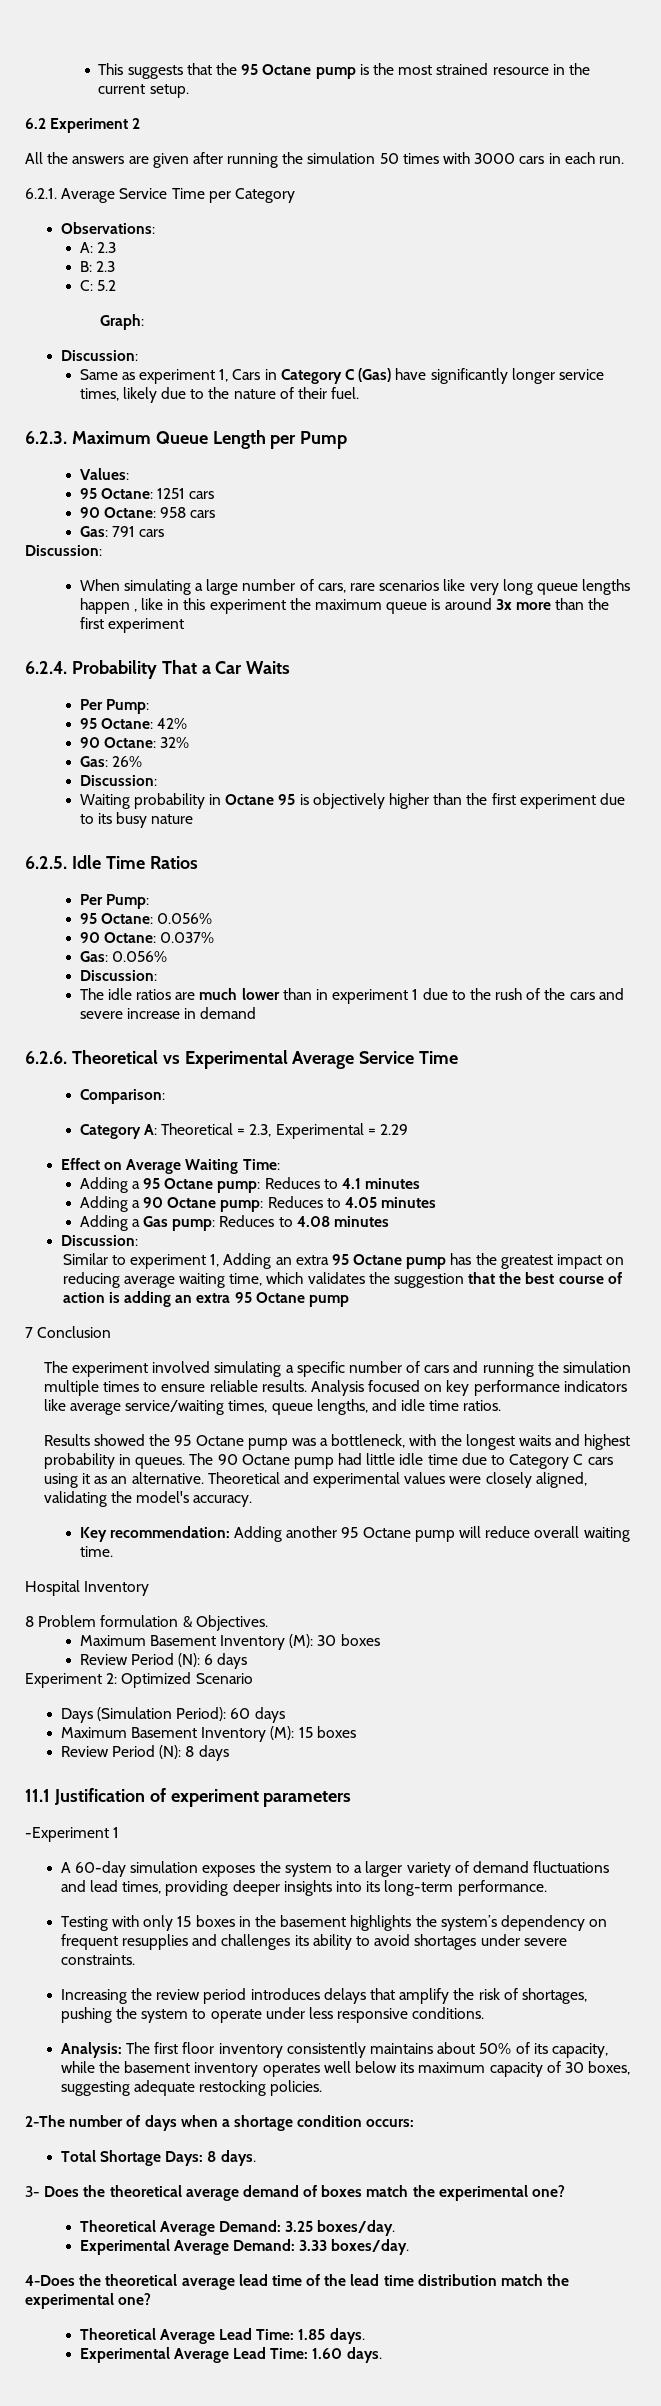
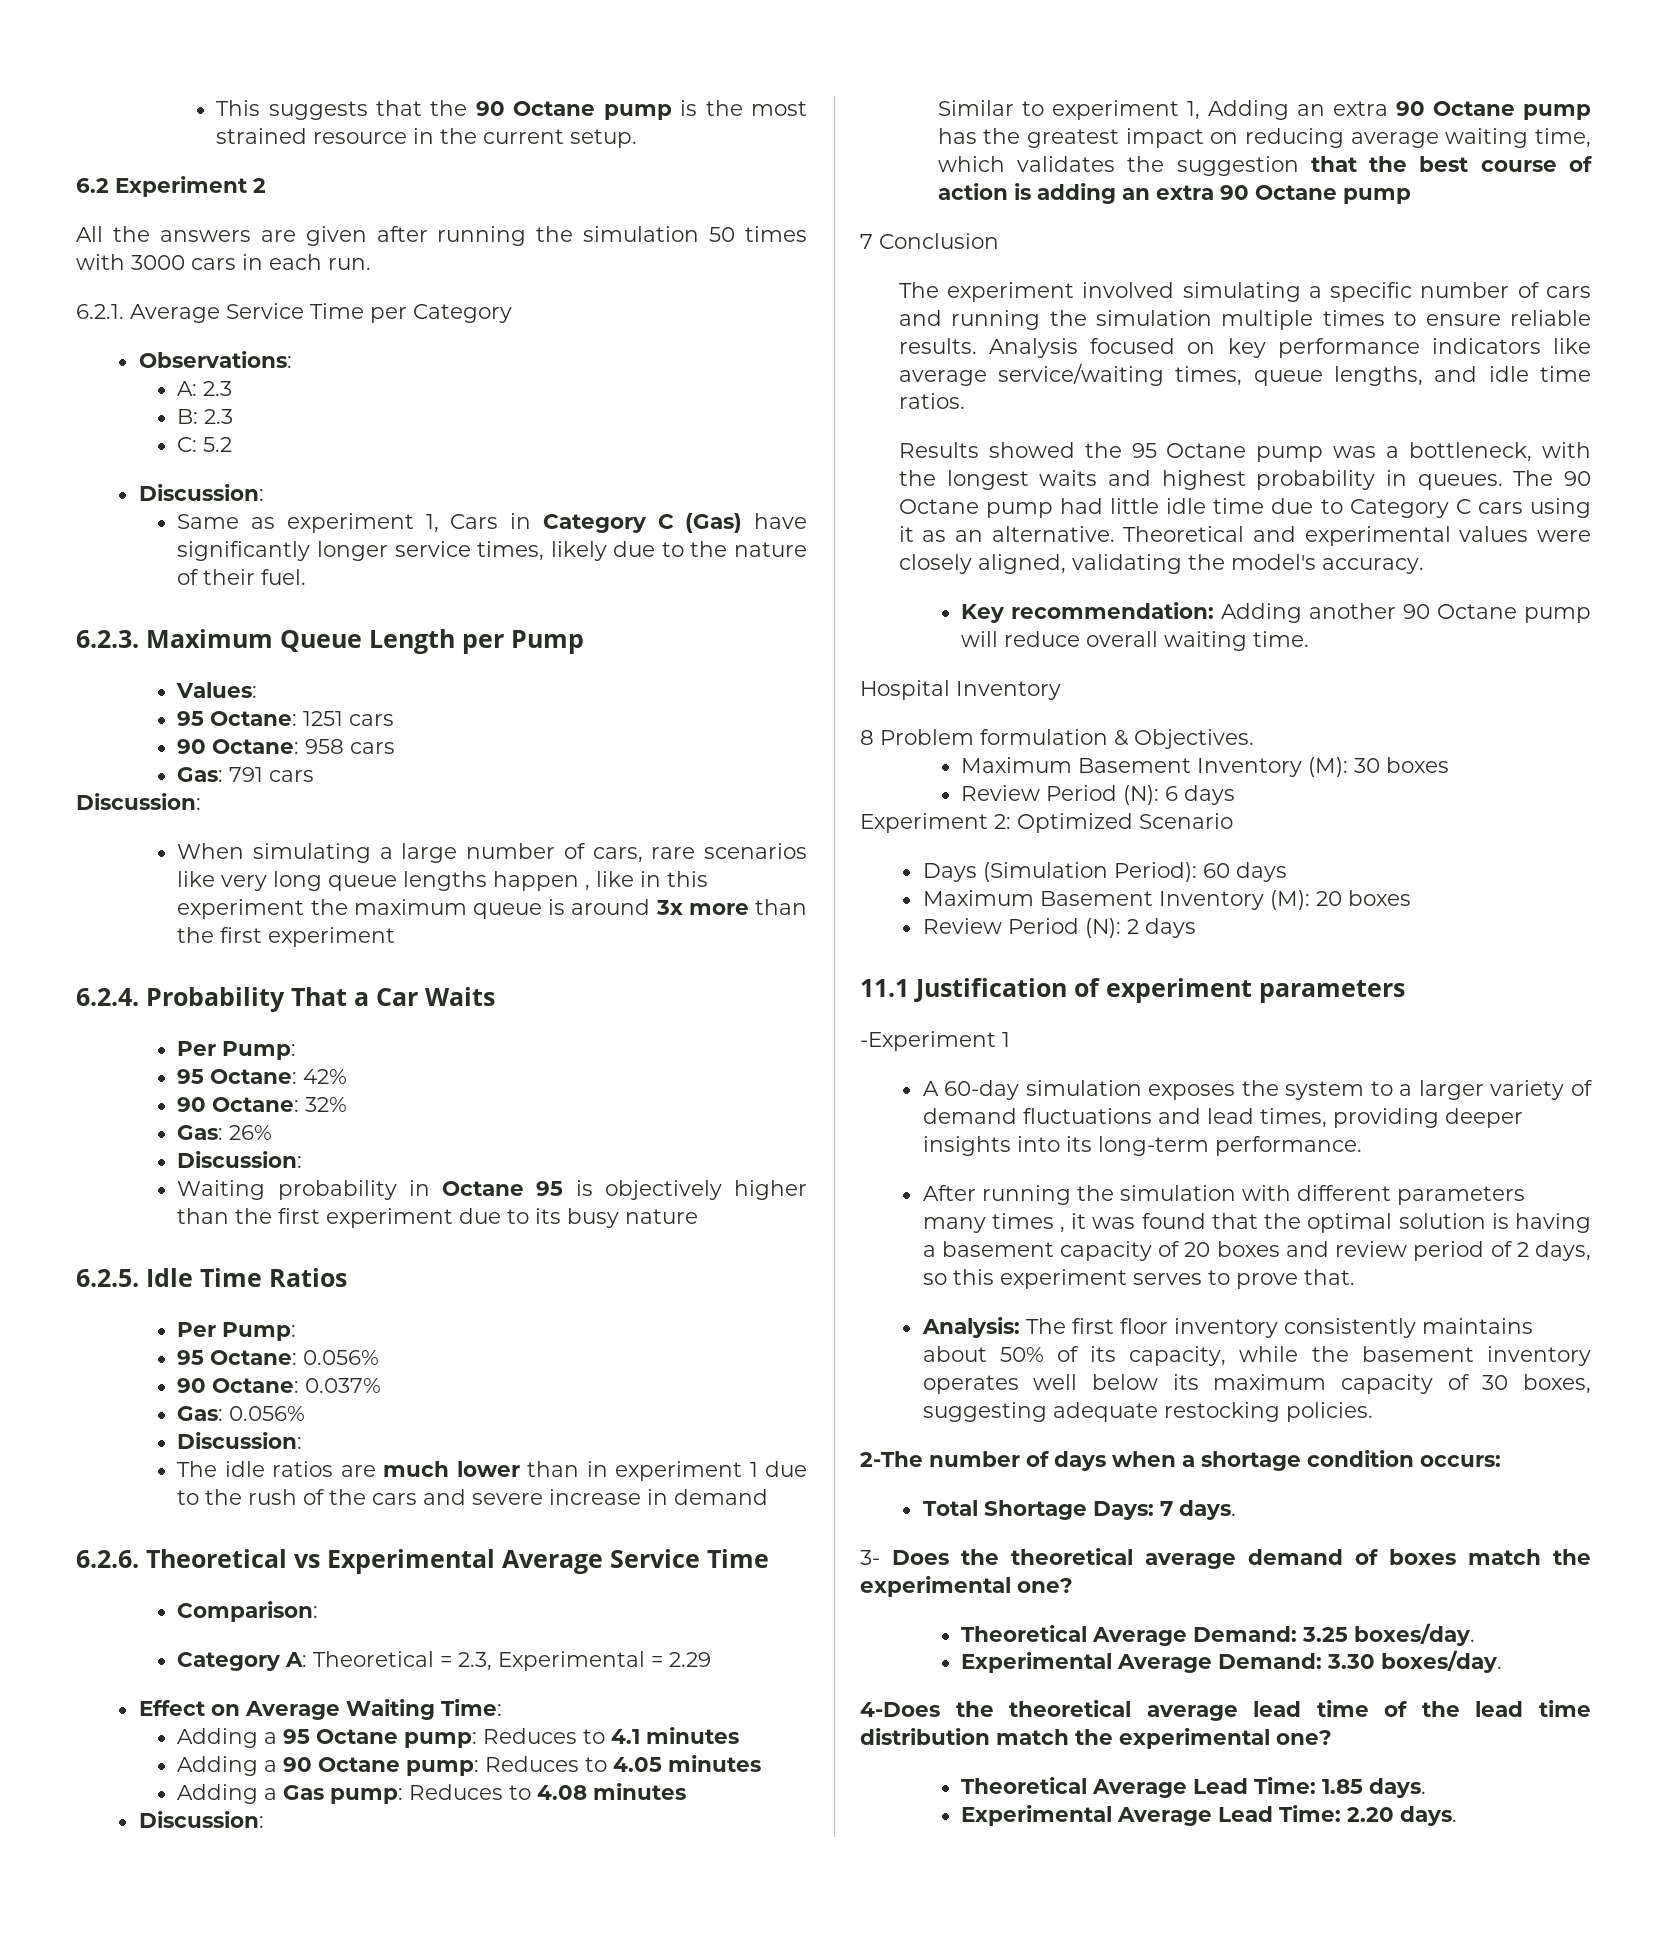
[241,64,259,75] 95 -> [475,101,505,116] 90
[100,314,145,330] // Graph: -> (233, 444) none
[331,1254,349,1265] 95 -> [1395,101,1425,116] 90
[234,1292,252,1303] 95 -> [1219,185,1249,200] 90
[341,1527,359,1538] 95 -> [1403,604,1431,619] 90
[298,1726,356,1738] [60,1745,195,1759] 15 boxes // Review Period (N): 8 -> [1315,890,1411,906] [922,918,1139,938] 20 boxes // Review Period (N): 2
[60,1915,608,1931] [60,1934,567,1950] [60,1954,135,1965] [60,1988,587,2004] [60,2007,485,2023] Testing with only 15 boxes in the basement highlights the system’s dependency on frequent resupplies and challenges its ability to avoid shortages under severe constraints. // Increasing the review period introduces delays that amplify the risk of shortages, pushing the system to operate under less responsive conditions. -> [922,1185,1525,1205] [922,1213,1591,1233] [922,1241,1591,1261] [922,1269,1355,1289] After running the simulation with different parameters many times , it was found that the optimal solution is having a basement capacity of 20 boxes and review period of 2 days, so this experiment serves to prove that.
[207,2151,217,2162] 8 -> [1159,1501,1173,1516] 7
[299,2240,328,2251] 3.33 -> [1327,1654,1376,1669] 3.30
[312,2348,343,2359] 1.60 -> [1347,1807,1395,1822] 2.20

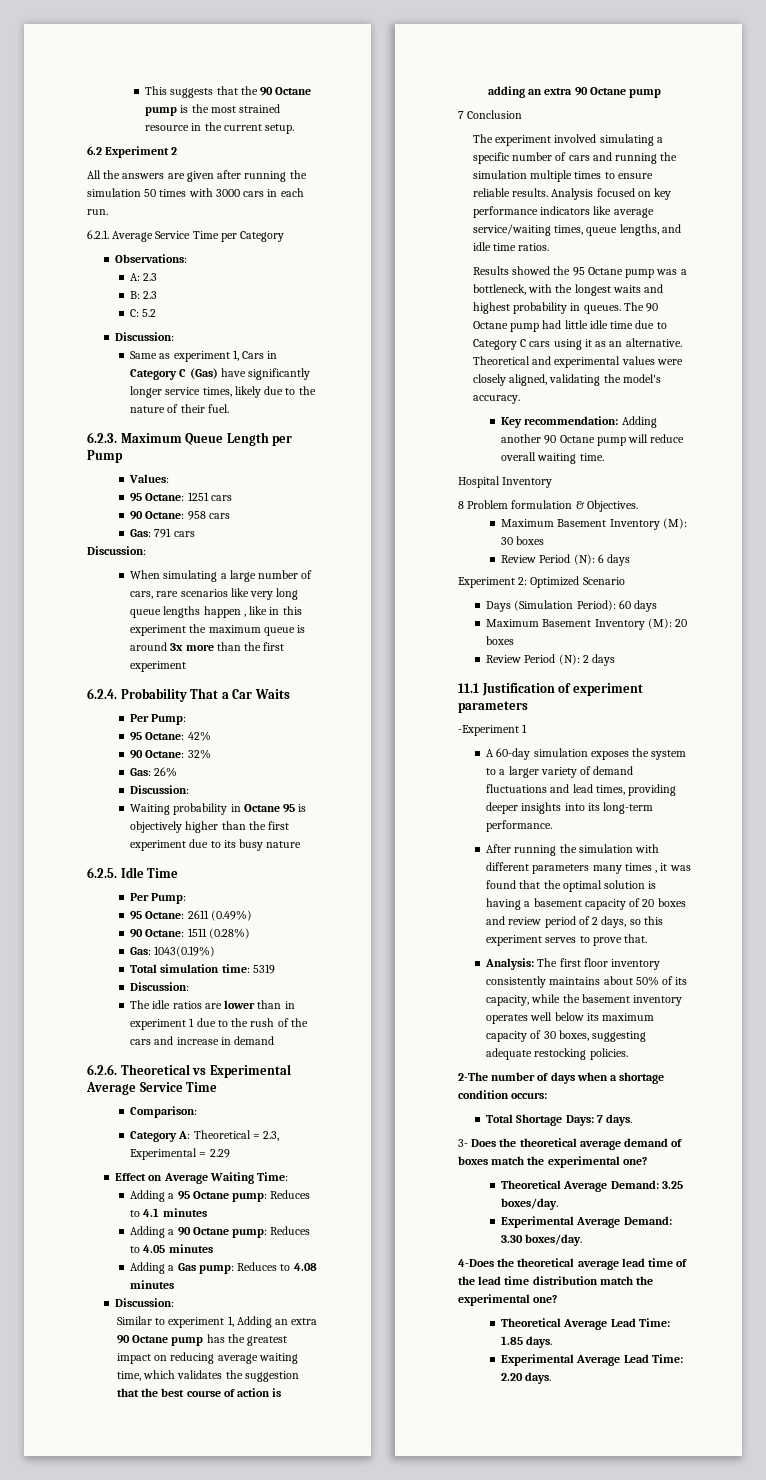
[269,1268,347,1287] [177,1322,297,1341] [177,1350,380,1365] [177,1378,382,1393] [177,1406,306,1421] Ratios // Per Pump: // 95 Octane: 0.056% // 90 Octane: 0.037% // Gas: 0.056% -> [130,893,187,904] [130,910,252,921] [130,928,250,939] [130,946,216,957] [130,964,275,974] // Per Pump: // 95 Octane: 2611 (0.49%) // 90 Octane: 1511 (0.28%) // Gas: 1043(0.19%) // Total simulation time: 5319
[383,1461,450,1477] much -> (222, 1006) none
[472,1493,544,1505] severe -> (174, 1040) none

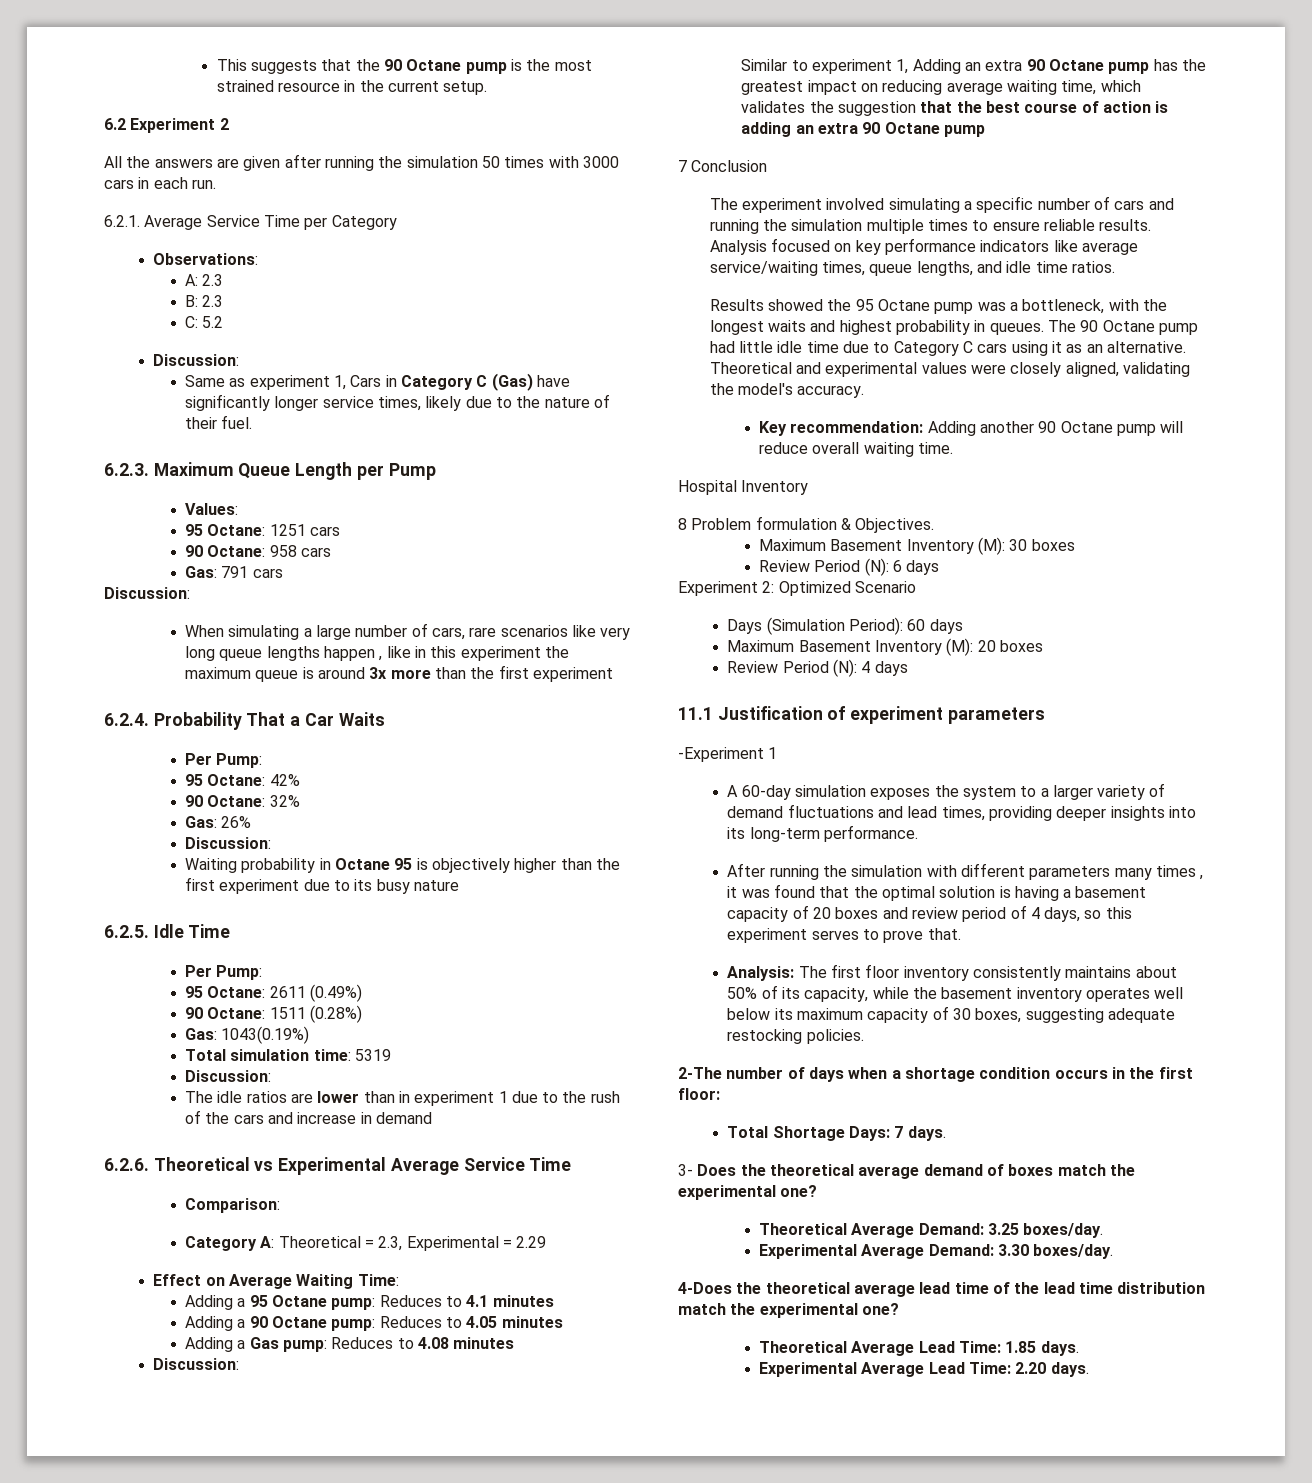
[582,655,589,663] 2 -> [861,661,871,673] 4
[592,917,599,925] 2 -> [1030,907,1040,919] 4
[511,1092,548,1099] occurs: -> [1054,1067,1193,1079] [678,1088,720,1100] occurs in the first floor:

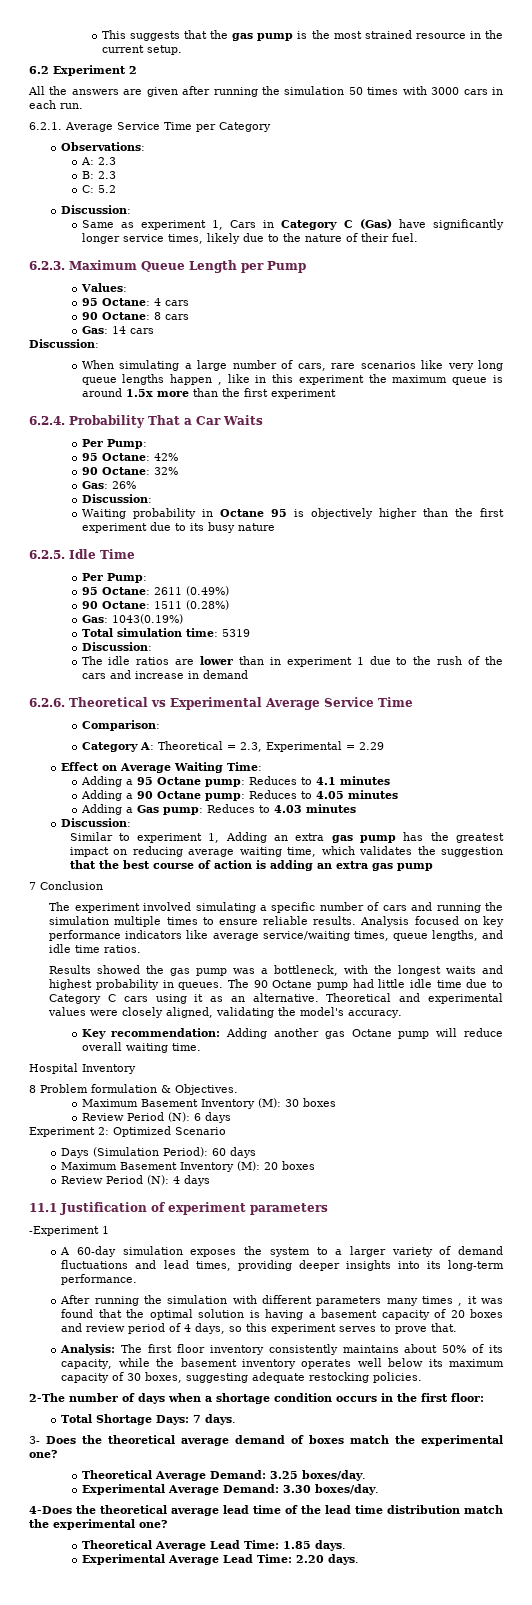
[383,59,462,71] 90 Octane -> [232,33,254,41] gas
[269,524,306,536] 1251 -> [153,298,161,306] 4
[269,545,297,557] 958 -> [153,312,161,320] 8
[221,566,249,578] 791 -> [111,326,126,334] 14
[369,667,388,679] 3x -> [125,389,153,397] 1.5x
[417,1337,449,1349] 4.08 -> [273,805,302,813] 4.03
[1026,59,1104,71] 90 Octane -> [331,835,353,843] gas
[862,122,940,134] 90 Octane -> [371,863,393,871] gas
[855,299,930,311] 95 Octane -> [170,968,191,976] gas
[1038,421,1057,433] 90 -> [324,1031,345,1039] gas

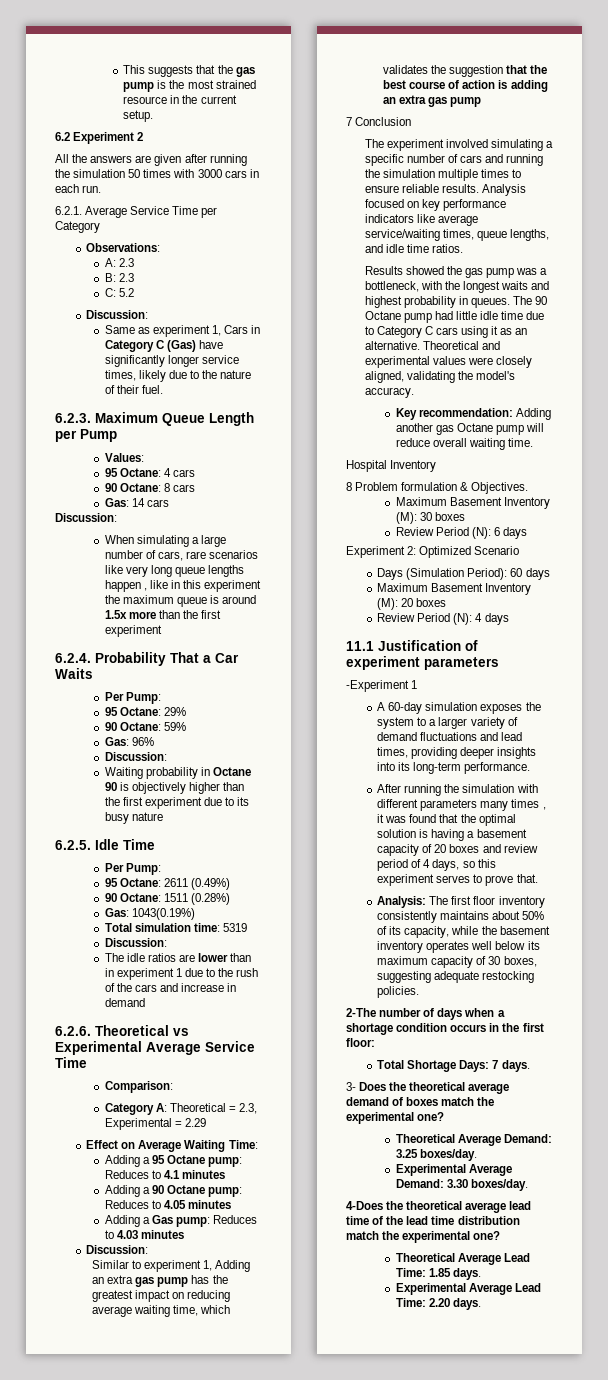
[153,453,178,461] [81,467,178,475] [81,481,136,489] 42% // 90 Octane: 32% // Gas: 26% -> [163,707,186,716] [104,722,186,731] [104,737,154,746] 29% // 90 Octane: 59% // Gas: 96%
[270,509,287,517] 95 -> [104,782,117,791] 90

